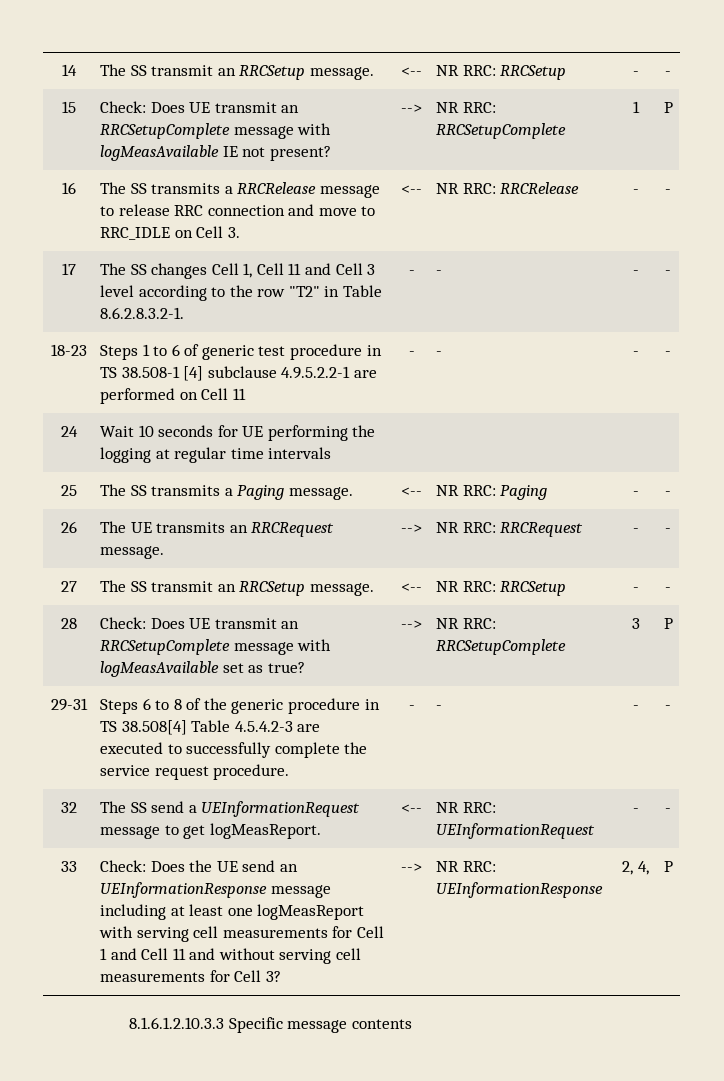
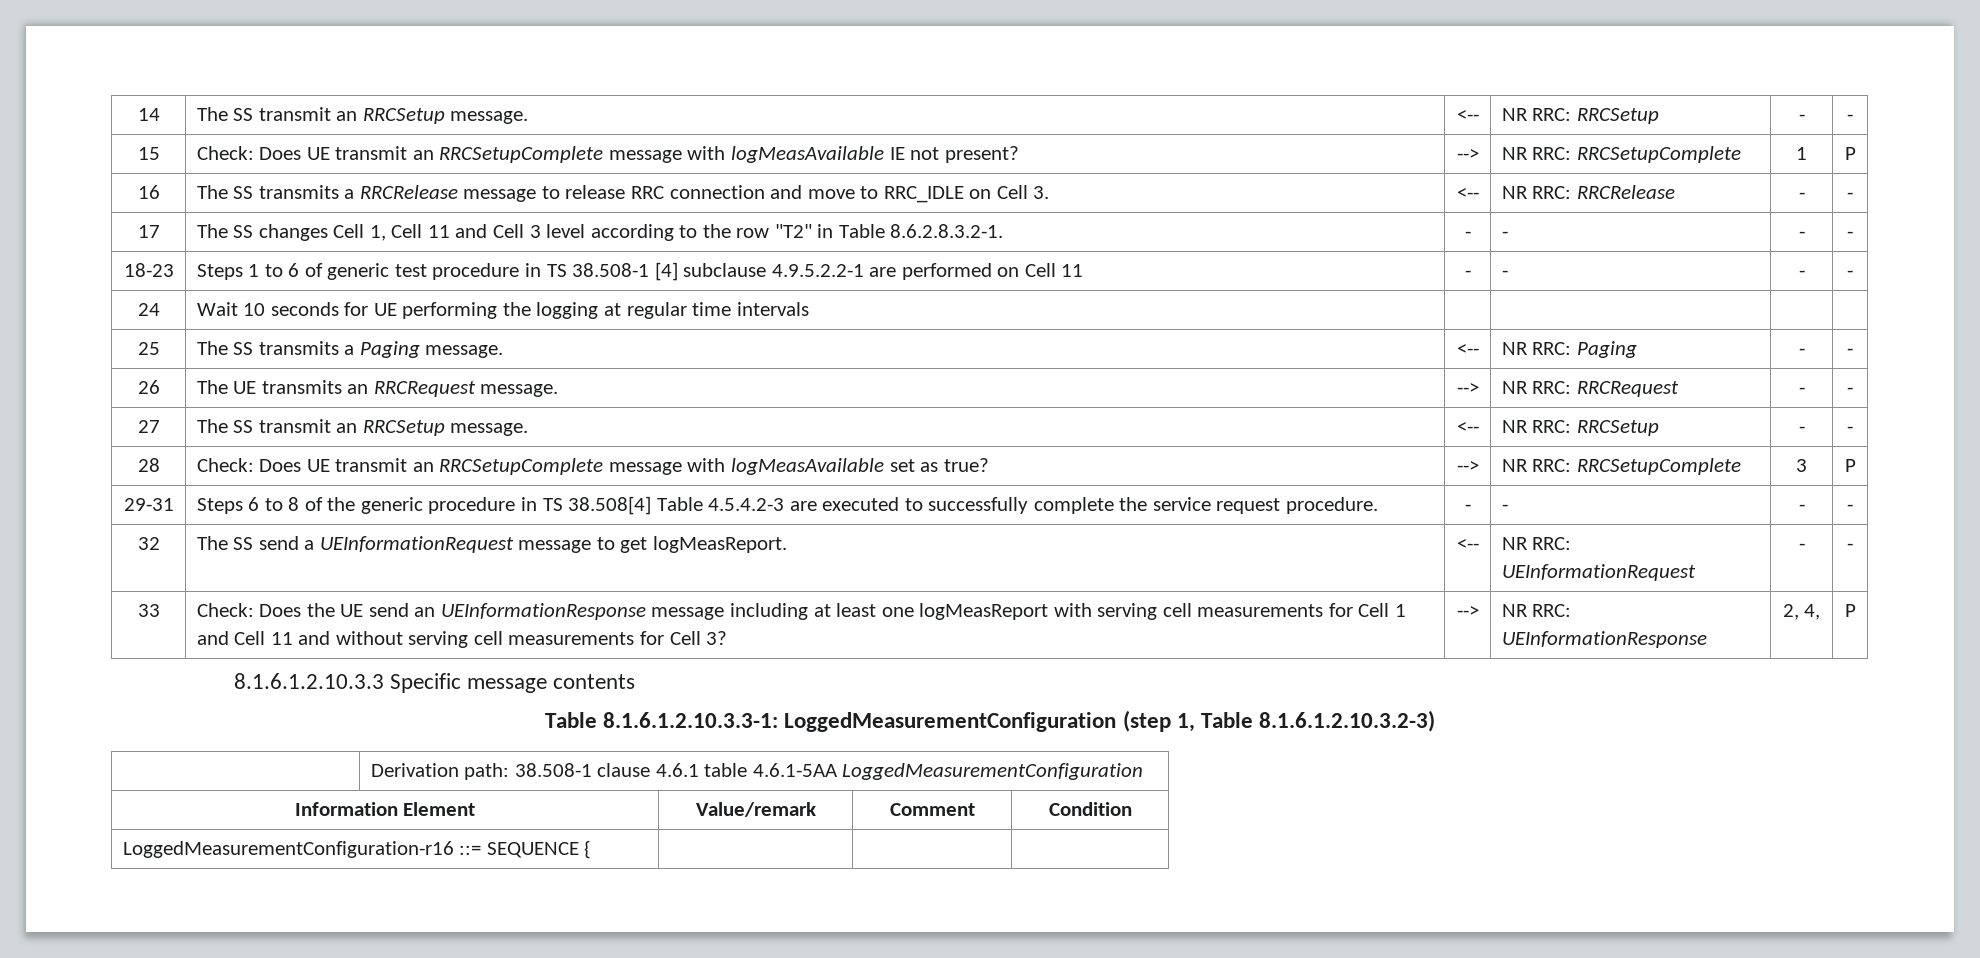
(412, 1024) none -> [544,710,1436,732] [370,763,1144,780] [294,802,476,816] [695,802,816,817] [889,803,975,816] [1048,802,1132,816] [122,840,592,859] // Table 8.1.6.1.2.10.3.3-1: LoggedMeasurementConfiguration (step 1, Table 8.1.6.1.2.10.3.2-3) // | Derivation path: 38.508-1 clause 4.6.1 table 4.6.1-5AA LoggedMeasurementConfiguration // Information Element | Value/remark | Comment | Condition // LoggedMeasurementConfiguration-r16 ::= SEQUENCE { | | |

